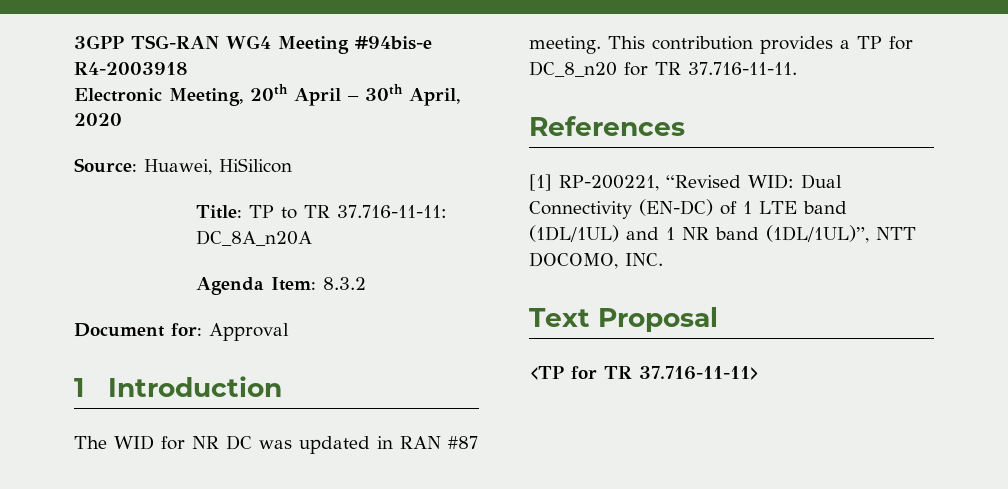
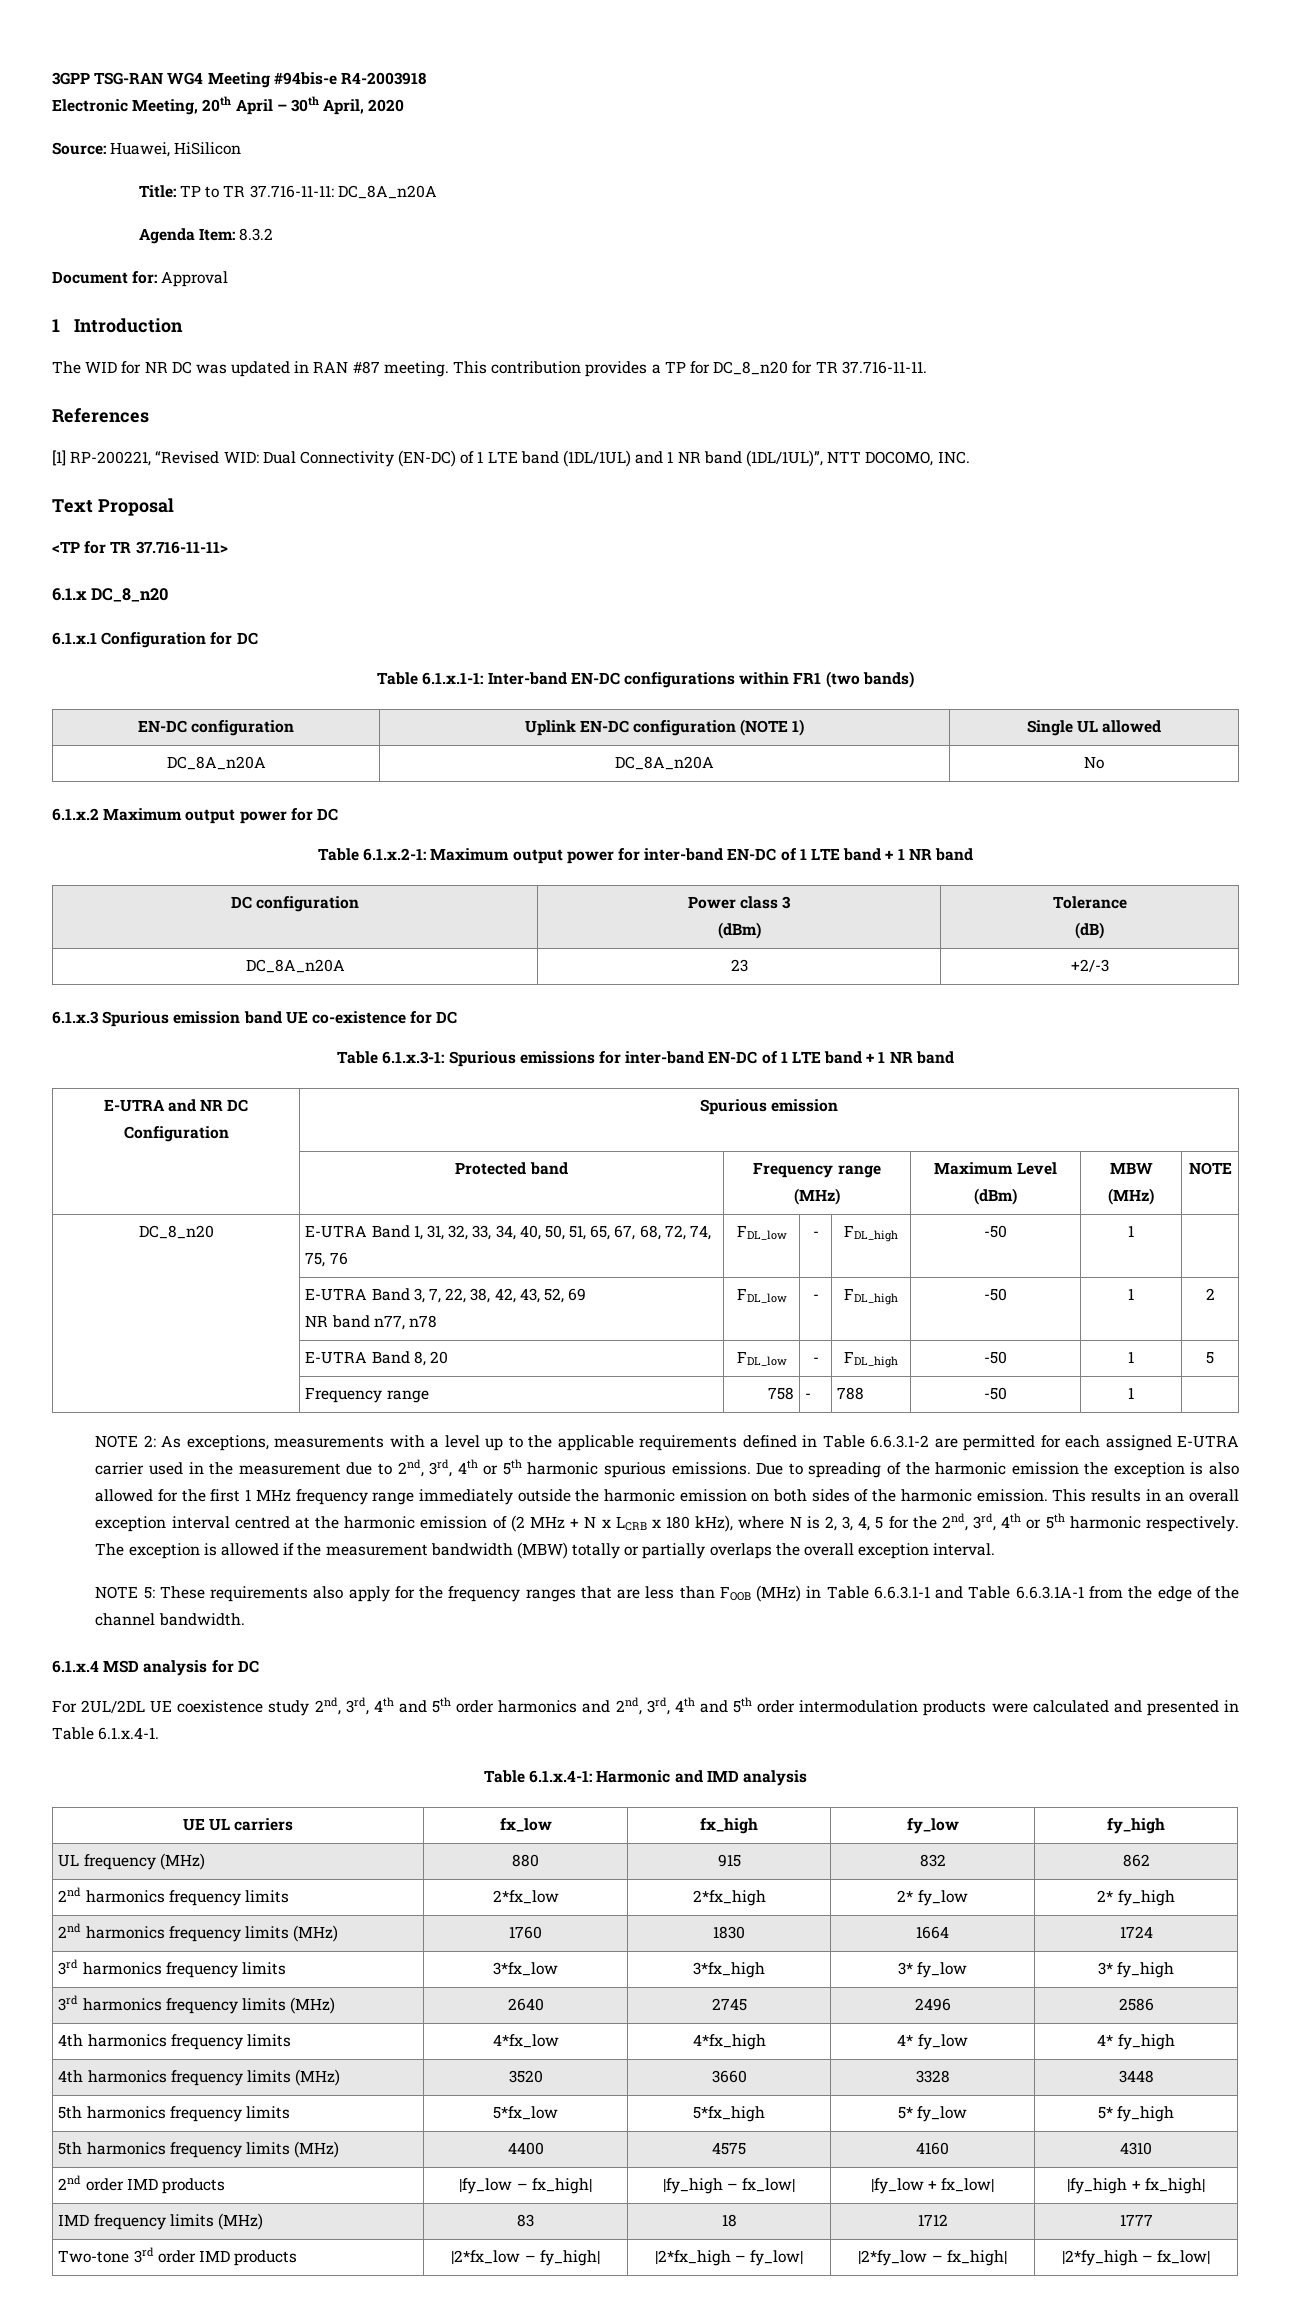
(759, 373) none -> [52,588,169,602] [52,632,258,648] [377,671,914,688] [137,720,295,736] [524,719,805,736] [1026,720,1162,736] [166,756,266,770] [614,756,714,770] [1084,756,1104,769] [52,808,338,824] [318,848,973,864] [230,896,360,912] [687,896,792,909] [717,922,761,939] [1052,896,1127,909] [1075,922,1104,939] [245,959,345,973] [730,959,748,972] [1070,959,1109,972] [52,1011,458,1027] [337,1051,954,1067] [103,1099,249,1112] [123,1126,229,1142] [699,1099,839,1115] [455,1162,568,1175] [753,1162,881,1178] [793,1188,840,1205] [934,1162,1057,1175] [973,1188,1017,1205] [1109,1162,1153,1174] [1108,1188,1154,1205] [1188,1162,1232,1175] [138,1225,214,1239] [305,1225,712,1240] [305,1252,348,1267] [736,1225,787,1240] [812,1231,819,1237] [843,1225,898,1242] [983,1225,1007,1238] [1128,1225,1134,1237] [305,1288,587,1303] [305,1315,437,1330] [736,1288,787,1303] [812,1294,819,1300] [843,1288,898,1305] [983,1288,1007,1301] [1128,1288,1134,1300] [1205,1288,1215,1300] [305,1351,448,1366] [736,1351,787,1366] [812,1357,819,1363] [843,1351,898,1368] [983,1351,1007,1364] [1128,1351,1134,1363] [1206,1351,1214,1364] [305,1387,429,1403] [767,1387,794,1400] [805,1393,812,1399] [837,1387,865,1400] [983,1387,1007,1400] [1128,1387,1134,1399] [95,1435,1239,1451] [95,1459,1239,1478] [95,1489,1239,1505] [95,1513,1239,1532] [95,1542,996,1559] [95,1585,1239,1602] [95,1613,245,1626] [52,1660,259,1676] [52,1697,1239,1716] [52,1727,160,1740] [484,1770,807,1786] [182,1818,294,1831] [499,1818,552,1832] [699,1818,758,1834] [906,1818,959,1834] [1107,1818,1165,1834] [58,1853,205,1870] [512,1854,539,1867] [717,1854,741,1867] [919,1854,946,1867] [1122,1854,1150,1867] [58,1887,289,1906] [492,1890,559,1904] [692,1890,766,1906] [897,1890,968,1906] [1097,1890,1175,1906] [58,1923,339,1942] [509,1926,542,1939] [712,1926,745,1939] [915,1926,949,1939] [1119,1926,1153,1938] [58,1959,286,1978] [493,1962,558,1976] [692,1962,765,1978] [897,1962,968,1978] [1097,1962,1175,1978] [58,1995,336,2014] [507,1998,544,2011] [711,1998,747,2011] [914,1998,951,2011] [1118,1998,1154,2011] [58,2034,291,2050] [492,2034,559,2048] [692,2034,766,2050] [897,2034,968,2050] [1097,2034,1175,2050] [58,2069,341,2086] [508,2070,543,2083] [711,2070,747,2083] [915,2070,950,2083] [1118,2070,1154,2083] [58,2106,290,2122] [493,2106,558,2120] [692,2106,765,2122] [897,2106,968,2122] [1097,2106,1175,2122] [58,2141,340,2158] [507,2142,544,2155] [711,2142,746,2155] [915,2142,949,2155] [1120,2142,1152,2155] [58,2175,225,2194] [459,2178,592,2194] [662,2178,796,2194] [870,2178,995,2194] [1067,2178,1205,2194] [58,2213,263,2230] [517,2214,534,2227] [721,2214,737,2227] [917,2214,948,2226] [1119,2214,1153,2226] [58,2247,298,2266] [451,2250,600,2266] [654,2250,804,2266] [858,2250,1007,2266] [1061,2250,1211,2266] // 6.1.x DC_8_n20 // 6.1.x.1 Configuration for DC // Table 6.1.x.1-1: Inter-band EN-DC configurations within FR1 (two bands) // EN-DC configuration | Uplink EN-DC configuration (NOTE 1) | Single UL allowed // DC_8A_n20A | DC_8A_n20A | No // 6.1.x.2 Maximum output power for DC // Table 6.1.x.2-1: Maximum output power for inter-band EN-DC of 1 LTE band + 1 NR band // DC configuration | Power class 3 // (dBm) | Tolerance // (dB) // DC_8A_n20A | 23 | +2/-3 // 6.1.x.3 Spurious emission band UE co-existence for DC // Table 6.1.x.3-1: Spurious emissions for inter-band EN-DC of 1 LTE band + 1 NR band // E-UTRA and NR DC Configuration | Spurious emission // | Protected band | Frequency range (MHz) | Maximum Level (dBm) | MBW (MHz) | NOTE // DC_8_n20 | E-UTRA Band 1, 31, 32, 33, 34, 40, 50, 51, 65, 67, 68, 72, 74, 75, 76 | FDL_low | - | FDL_high | -50 | 1 | // | E-UTRA Band 3, 7, 22, 38, 42, 43, 52, 69 // NR band n77, n78 | FDL_low | - | FDL_high | -50 | 1 | 2 // | E-UTRA Band 8, 20 | FDL_low | - | FDL_high | -50 | 1 | 5 // | Frequency range | 758 | - | 788 | -50 | 1 | // NOTE 2: As exceptions, measurements with a level up to the applicable requirements defined in Table 6.6.3.1-2 are permitted for each assigned E-UTRA carrier used in the measurement due to 2nd, 3rd, 4th or 5th harmonic spurious emissions. Due to spreading of the harmonic emission the exception is also allowed for the first 1 MHz frequency range immediately outside the harmonic emission on both sides of the harmonic emission. This results in an overall exception interval centred at the harmonic emission of (2 MHz + N x LCRB x 180 kHz), where N is 2, 3, 4, 5 for the 2nd, 3rd, 4th or 5th harmonic respectively. The exception is allowed if the measurement bandwidth (MBW) totally or partially overlaps the overall exception interval. // NOTE 5: These requirements also apply for the frequency ranges that are less than FOOB (MHz) in Table 6.6.3.1-1 and Table 6.6.3.1A-1 from the edge of the channel bandwidth. // 6.1.x.4 MSD analysis for DC // For 2UL/2DL UE coexistence study 2nd, 3rd, 4th and 5th order harmonics and 2nd, 3rd, 4th and 5th order intermodulation products were calculated and presented in Table 6.1.x.4-1. // Table 6.1.x.4-1: Harmonic and IMD analysis // UE UL carriers | fx_low | fx_high | fy_low | fy_high // UL frequency (MHz) | 880 | 915 | 832 | 862 // 2nd harmonics frequency limits | 2*fx_low | 2*fx_high | 2* fy_low | 2* fy_high // 2nd harmonics frequency limits (MHz) | 1760 | 1830 | 1664 | 1724 // 3rd harmonics frequency limits | 3*fx_low | 3*fx_high | 3* fy_low | 3* fy_high // 3rd harmonics frequency limits (MHz) | 2640 | 2745 | 2496 | 2586 // 4th harmonics frequency limits | 4*fx_low | 4*fx_high | 4* fy_low | 4* fy_high // 4th harmonics frequency limits (MHz) | 3520 | 3660 | 3328 | 3448 // 5th harmonics frequency limits | 5*fx_low | 5*fx_high | 5* fy_low | 5* fy_high // 5th harmonics frequency limits (MHz) | 4400 | 4575 | 4160 | 4310 // 2nd order IMD products | |fy_low – fx_high| | |fy_high – fx_low| | |fy_low + fx_low| | |fy_high + fx_high| // IMD frequency limits (MHz) | 83 | 18 | 1712 | 1777 // Two-tone 3rd order IMD products | |2*fx_low – fy_high| | |2*fx_high – fy_low| | |2*fy_low – fx_high| | |2*fy_high – fx_low|

